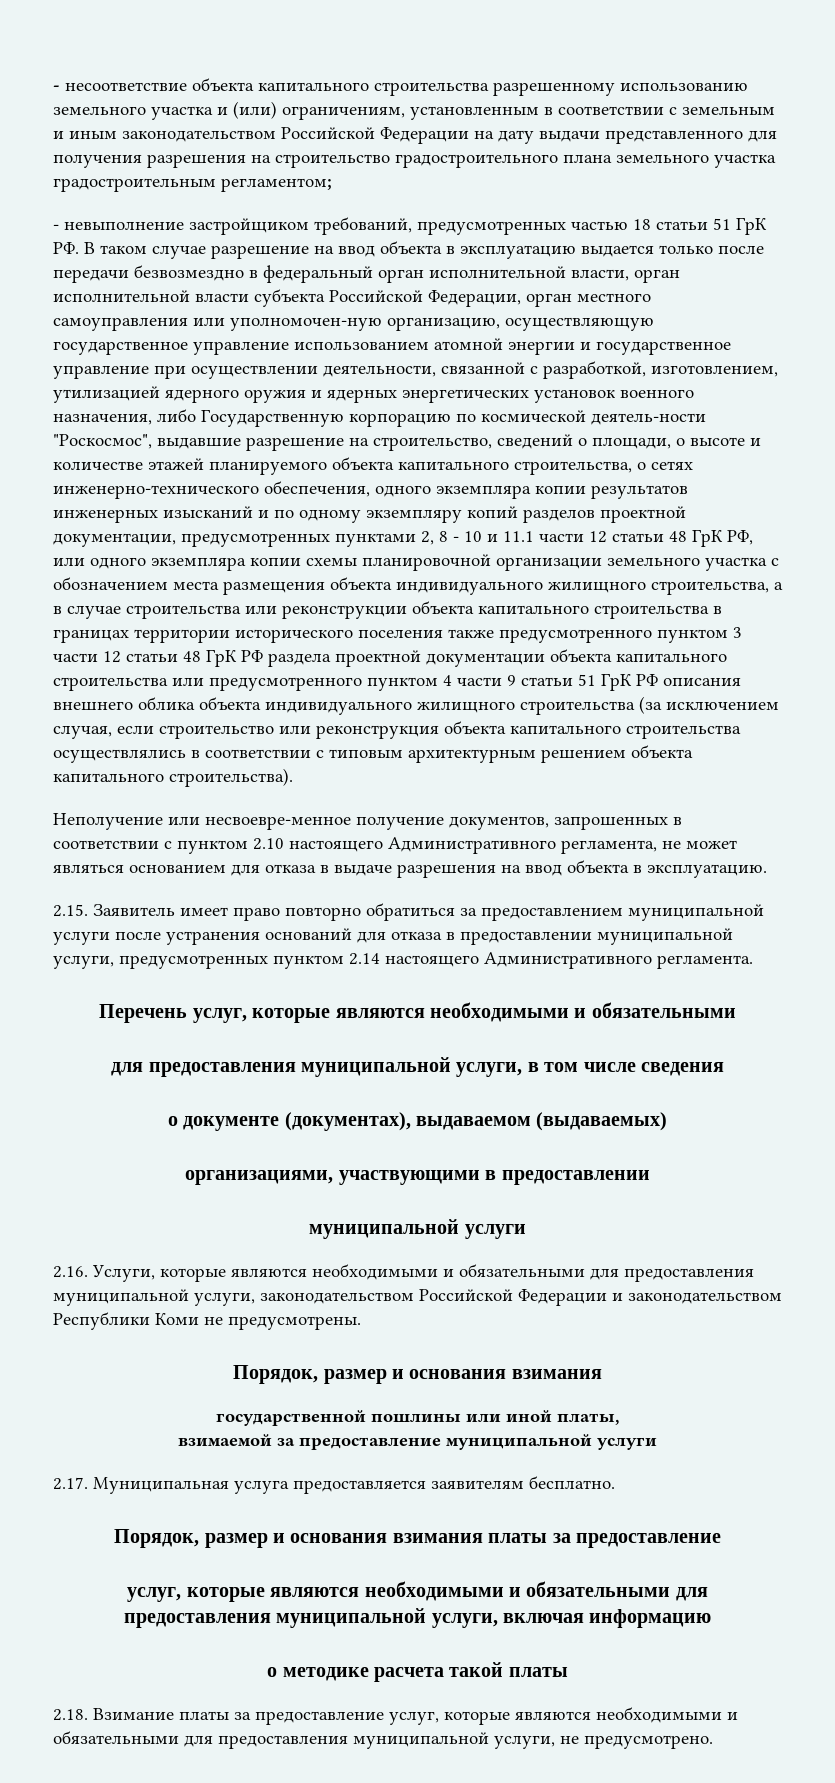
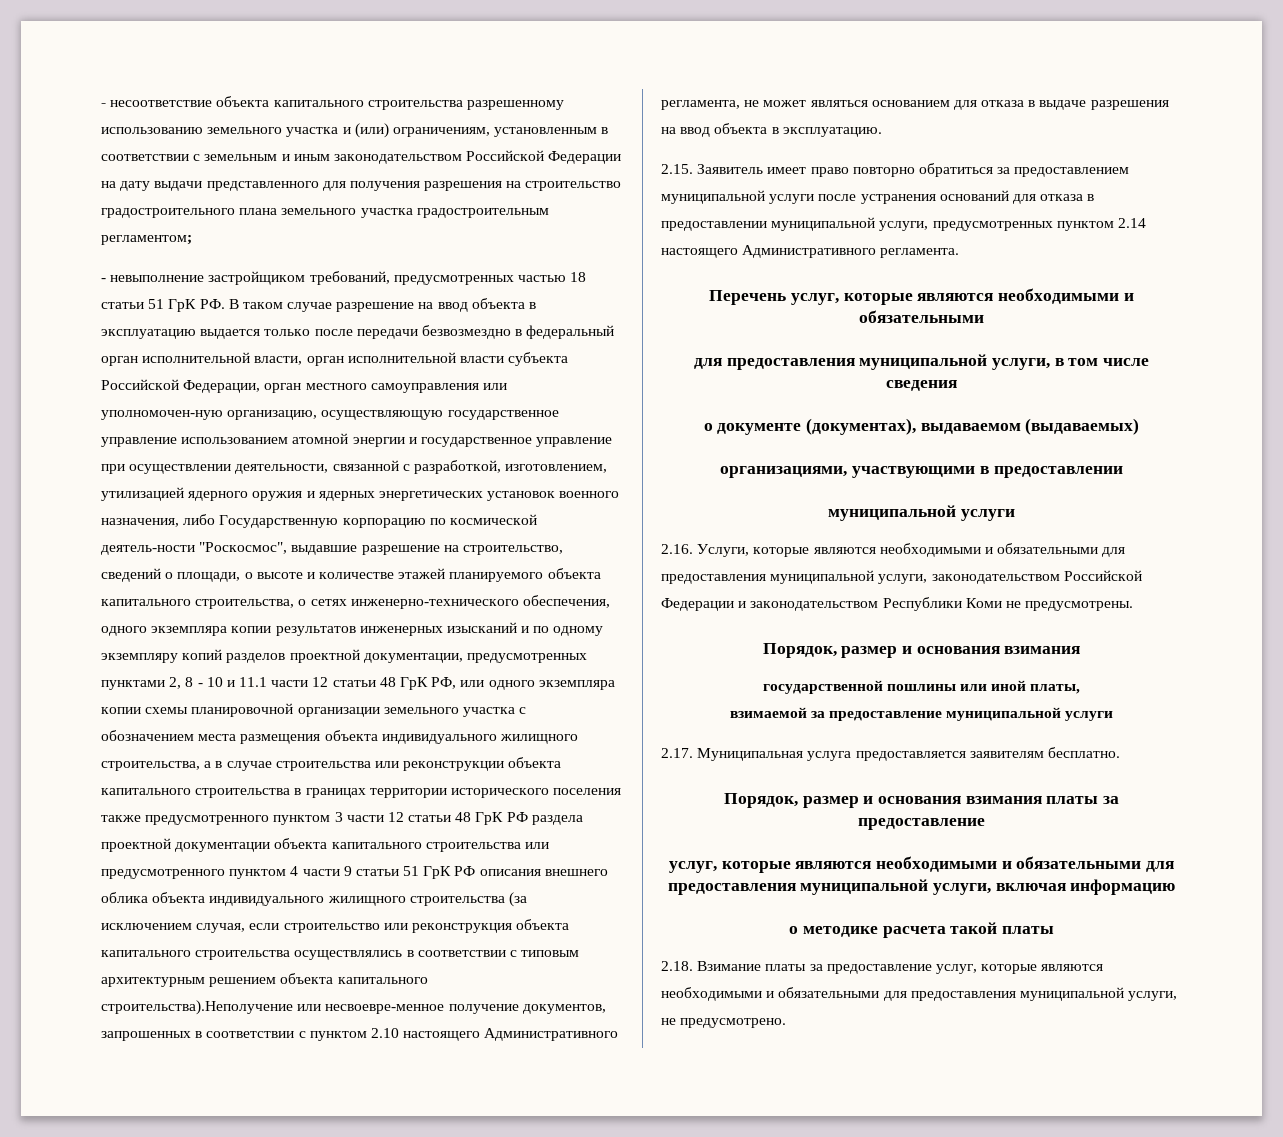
[169,768,293,787] [53,813,163,830] строительства). // Неполучение -> [101,1000,293,1015] строительства).Неполучение

